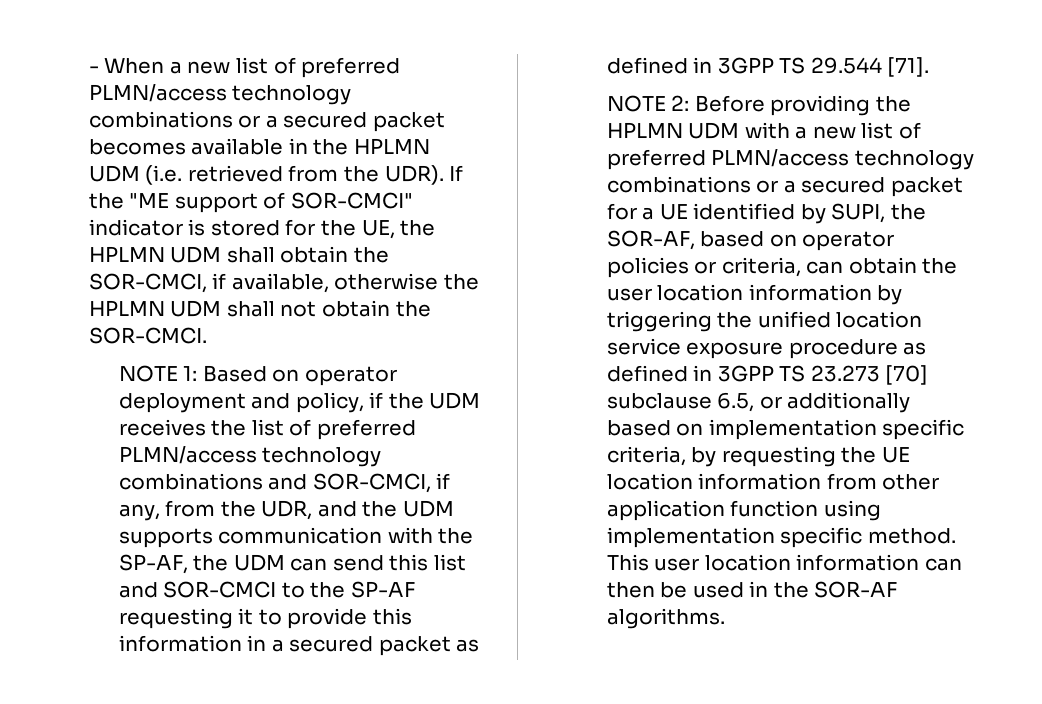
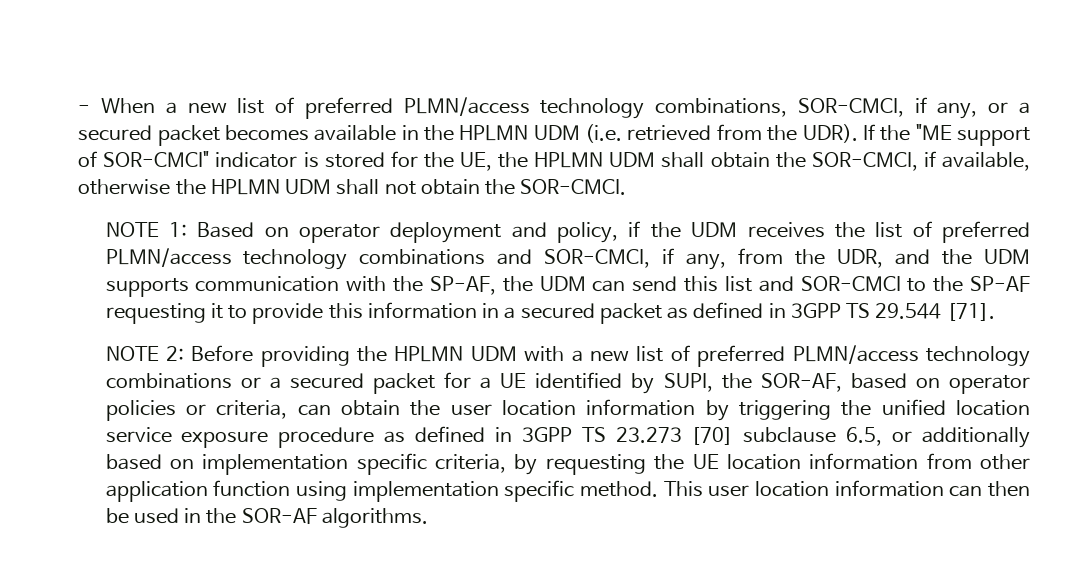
[88,111,233,128] combinations -> [655,97,978,119] combinations, SOR-CMCI, if any,

